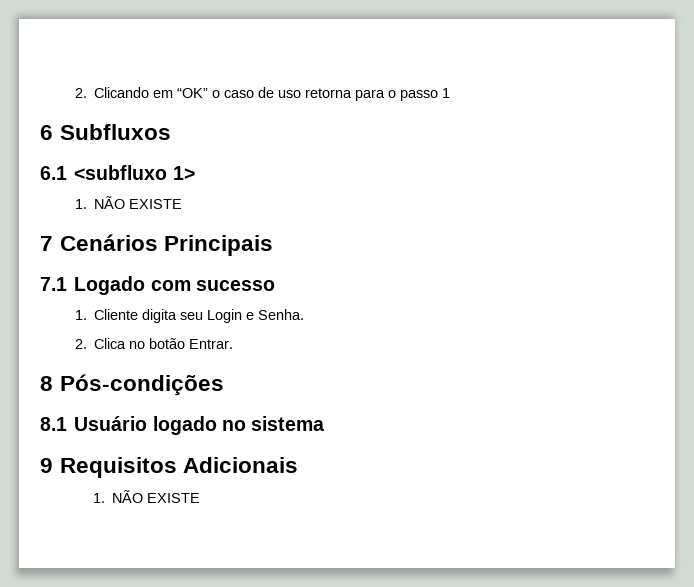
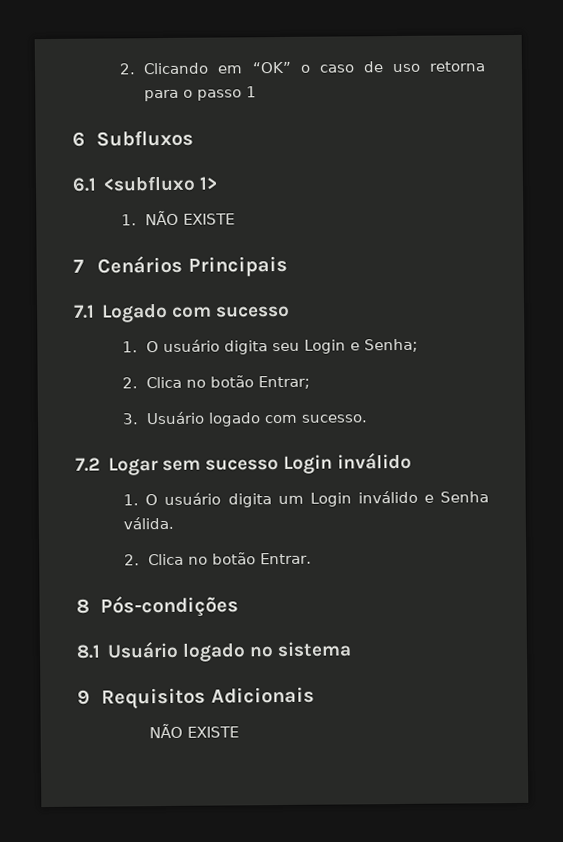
[94,309,139,320] Cliente -> [146,339,221,353] O usuário
[258,309,305,320] Senha. -> [364,338,419,353] [122,375,311,390] [122,411,369,427] [75,452,413,476] [123,490,489,508] [123,516,175,530] Senha; // 2. Clica no botão Entrar; // 3. Usuário logado com sucesso. // 7.2 Logar sem sucesso Login inválido // 1. O usuário digita um Login inválido e Senha válida.
[92,493,105,503] 1. -> (315, 695) none

